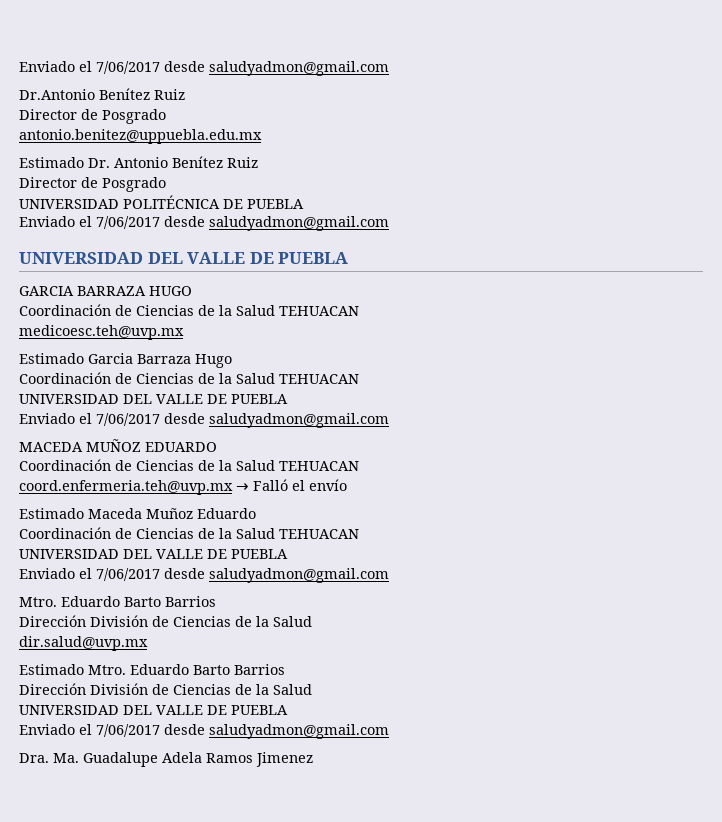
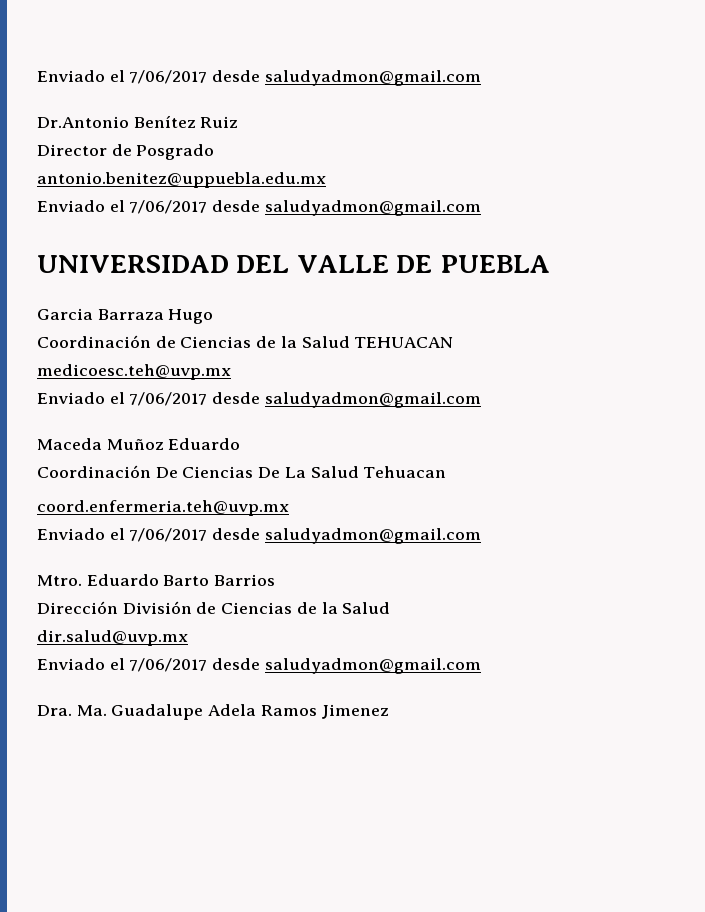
[19,156,258,168] [19,177,166,192] [19,195,304,209] // Estimado Dr. Antonio Benítez Ruiz // Director de Posgrado // UNIVERSIDAD POLITÉCNICA DE PUEBLA -> (326, 180) none
[19,286,192,296] [19,304,359,316] [19,325,184,340] [19,353,84,364] GARCIA BARRAZA HUGO // Coordinación de Ciencias de la Salud TEHUACAN // medicoesc.teh@uvp.mx // Estimado -> (550, 264) none
[19,394,288,404] [19,413,389,428] [19,439,217,452] [19,459,359,471] [19,479,347,495] [19,508,256,519] [19,527,359,539] [19,549,288,559] UNIVERSIDAD DEL VALLE DE PUEBLA // Enviado el 7/06/2017 desde saludyadmon@gmail.com // MACEDA MUÑOZ EDUARDO // Coordinación de Ciencias de la Salud TEHUACAN // coord.enfermeria.teh@uvp.mx → Falló el envío // Estimado Maceda Muñoz Eduardo // Coordinación de Ciencias de la Salud TEHUACAN // UNIVERSIDAD DEL VALLE DE PUEBLA -> [37,364,231,380] [37,392,481,408] [37,438,241,450] [37,465,447,478] [37,500,289,516] medicoesc.teh@uvp.mx // Enviado el 7/06/2017 desde saludyadmon@gmail.com // Maceda Muñoz Eduardo // Coordinación De Ciencias De La Salud Tehuacan // coord.enfermeria.teh@uvp.mx
[19,664,285,675] [19,683,312,695] [19,705,288,715] // Estimado Mtro. Eduardo Barto Barrios // Dirección División de Ciencias de la Salud // UNIVERSIDAD DEL VALLE DE PUEBLA -> (188, 638) none

